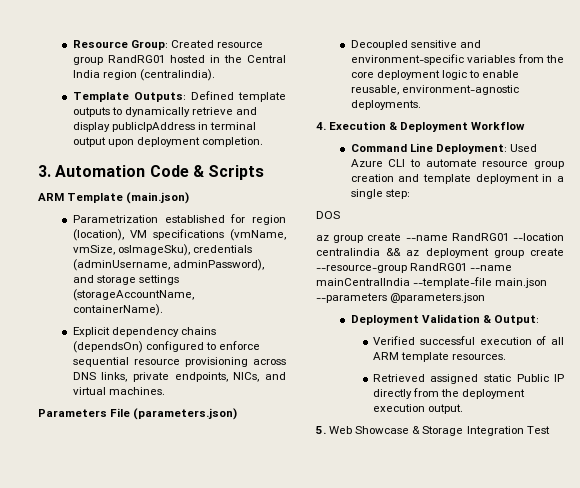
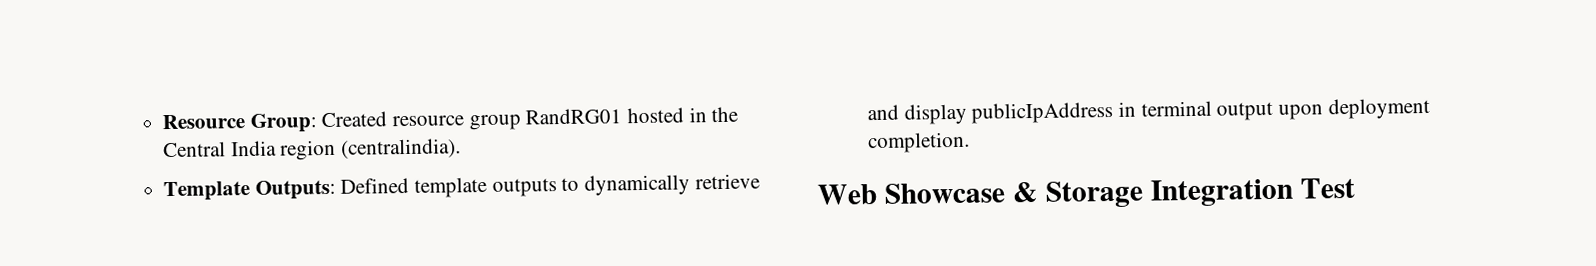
[38,165,265,180] [38,192,190,204] [72,214,286,225] [72,229,286,241] [72,244,253,256] [72,259,264,271] [72,275,180,285] [72,289,194,301] [72,304,163,316] [72,327,217,337] [72,341,261,353] [72,357,286,367] [72,372,286,382] [72,387,165,395] [38,408,238,420] [350,40,482,50] [350,54,564,65] [350,70,520,80] [350,85,519,95] [350,100,421,110] [316,121,526,132] [350,143,538,154] [350,159,564,169] [350,174,564,184] [350,189,410,199] [316,211,340,219] [316,233,564,243] [316,248,564,258] [316,263,513,273] [316,277,548,288] [316,293,486,303] [350,314,540,325] [372,336,564,345] [372,352,507,362] [372,374,564,384] [372,388,526,399] [372,404,464,414] [316,426,326,434] 3. Automation Code & Scripts // ARM Template (main.json) // Parametrization established for region (location), VM specifications (vmName, vmSize, osImageSku), credentials (adminUsername, adminPassword), and storage settings (storageAccountName, containerName). // Explicit dependency chains (dependsOn) configured to enforce sequential resource provisioning across DNS links, private endpoints, NICs, and virtual machines. // Parameters File (parameters.json) // Decoupled sensitive and environment-specific variables from the core deployment logic to enable reusable, environment-agnostic deployments. // 4. Execution & Deployment Workflow // Command Line Deployment: Used Azure CLI to automate resource group creation and template deployment in a single step: // DOS // az group create --name RandRG01 --location centralindia && az deployment group create --resource-group RandRG01 --name mainCentralIndia --template-file main.json --parameters @parameters.json // Deployment Validation & Output: // Verified successful execution of all ARM template resources. // Retrieved assigned static Public IP directly from the deployment execution output. // 5. -> (970, 142) none

